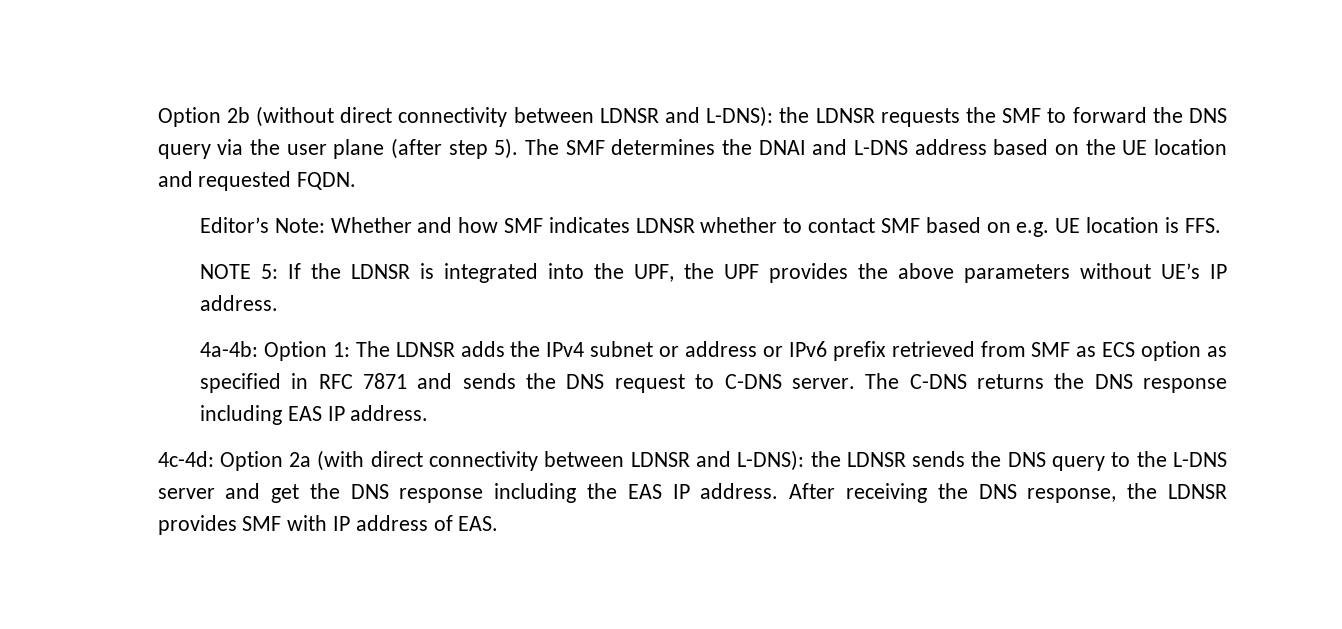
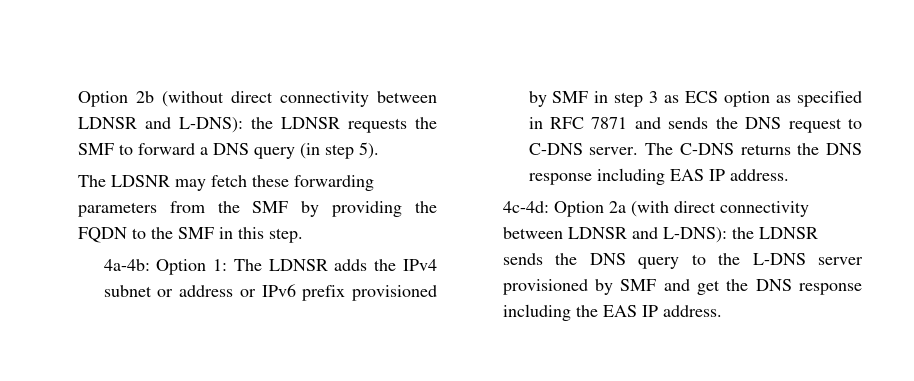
[1152,107,1227,123] [157,138,1228,159] [157,171,357,191] [200,217,1221,237] [200,263,1227,283] [200,295,279,311] the DNS query via the user plane (after step 5). The SMF determines the DNAI and L-DNS address based on the UE location and requested FQDN. // Editor’s Note: Whether and how SMF indicates LDNSR whether to contact SMF based on e.g. UE location is FFS. // NOTE 5: If the LDNSR is integrated into the UPF, the UPF provides the above parameters without UE’s IP address. -> [199,142,379,159] [77,175,374,191] [77,201,437,217] [77,227,303,243] a DNS query (in step 5). // The LDSNR may fetch these forwarding parameters from the SMF by providing the FQDN to the SMF in this step.
[891,341,1071,357] retrieved from SMF -> [352,285,437,301] [528,91,659,107] provisioned by SMF in step 3
(215, 493) none -> [502,279,657,295] provisioned by SMF
[789,483,1227,503] [157,515,499,535] After receiving the DNS response, the LDNSR provides SMF with IP address of EAS. -> (722, 311) none

